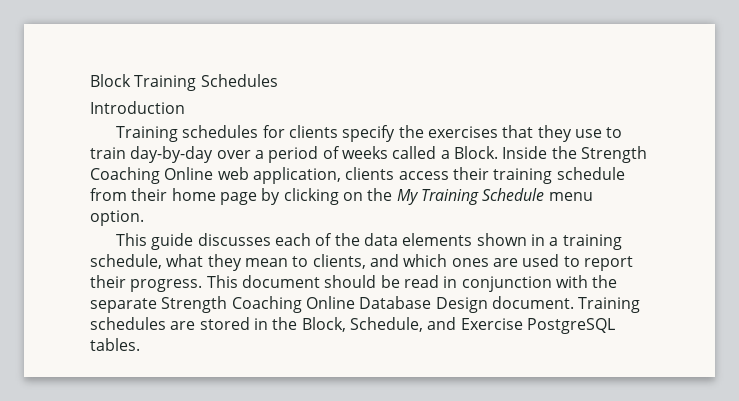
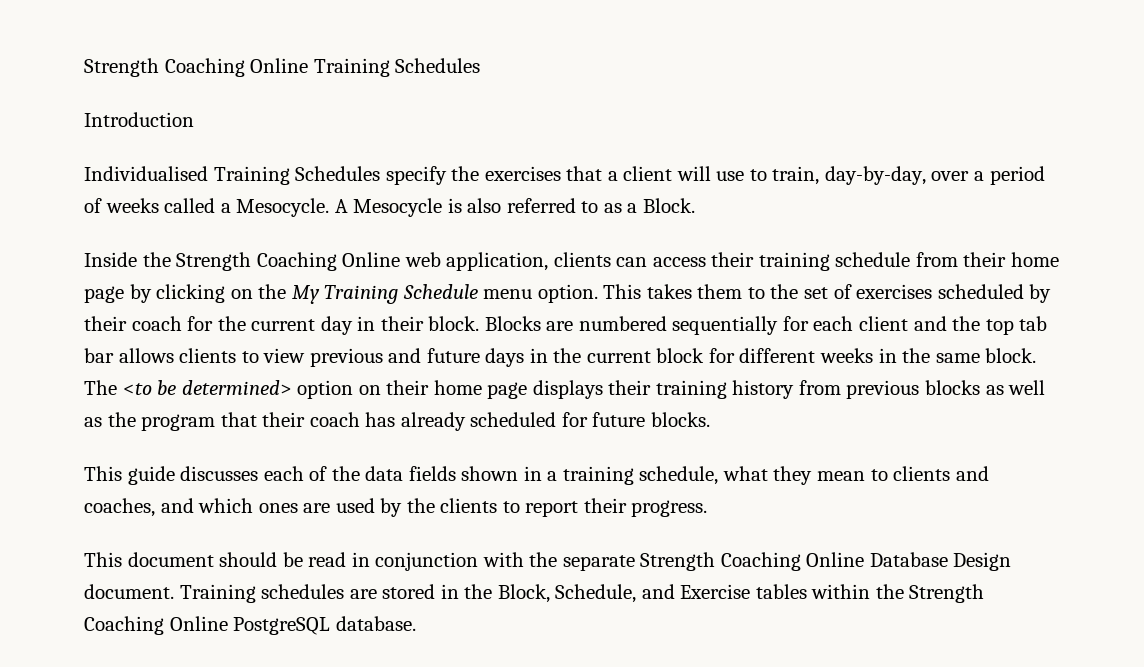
[90,74,131,87] Block -> [84,58,309,77] Strength Coaching Online
[116,125,623,142] [90,146,214,163] Training schedules for clients specify the exercises that they use to train day-by-day -> [84,166,926,185] Individualised Training Schedules specify the exercises that a client will use to train, day-by-day,
(450, 154) none -> [236,198,638,217] Mesocycle. A Mesocycle is also referred to as a
(498, 152) none -> (695, 205) //
(395, 173) none -> [616,257,648,267] can
(144, 218) none -> [603,284,1052,303] [84,316,1048,335] [84,348,1037,367] [84,380,1046,399] [84,412,710,431] This takes them to the set of exercises scheduled by their coach for the current day in their block. Blocks are numbered sequentially for each client and the top tab bar allows clients to view previous and future days in the current block for different weeks in the same block. The <to be determined> option on their home page displays their training history from previous blocks as well as the program that their coach has already scheduled for future blocks.
[402,233,473,246] elements -> [408,466,456,481] fields
[312,254,366,269] clients, -> [893,466,989,481] [84,498,155,517] clients and coaches,
(560, 260) none -> [380,498,498,517] by the clients
(203, 285) none -> (708, 508) //
[526,318,615,334] [90,338,140,351] PostgreSQL tables. -> [755,584,985,603] [84,616,416,635] tables within the Strength Coaching Online PostgreSQL database.

